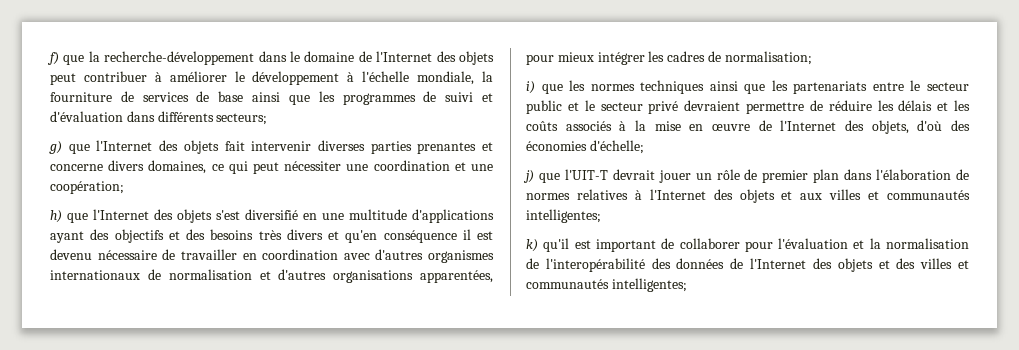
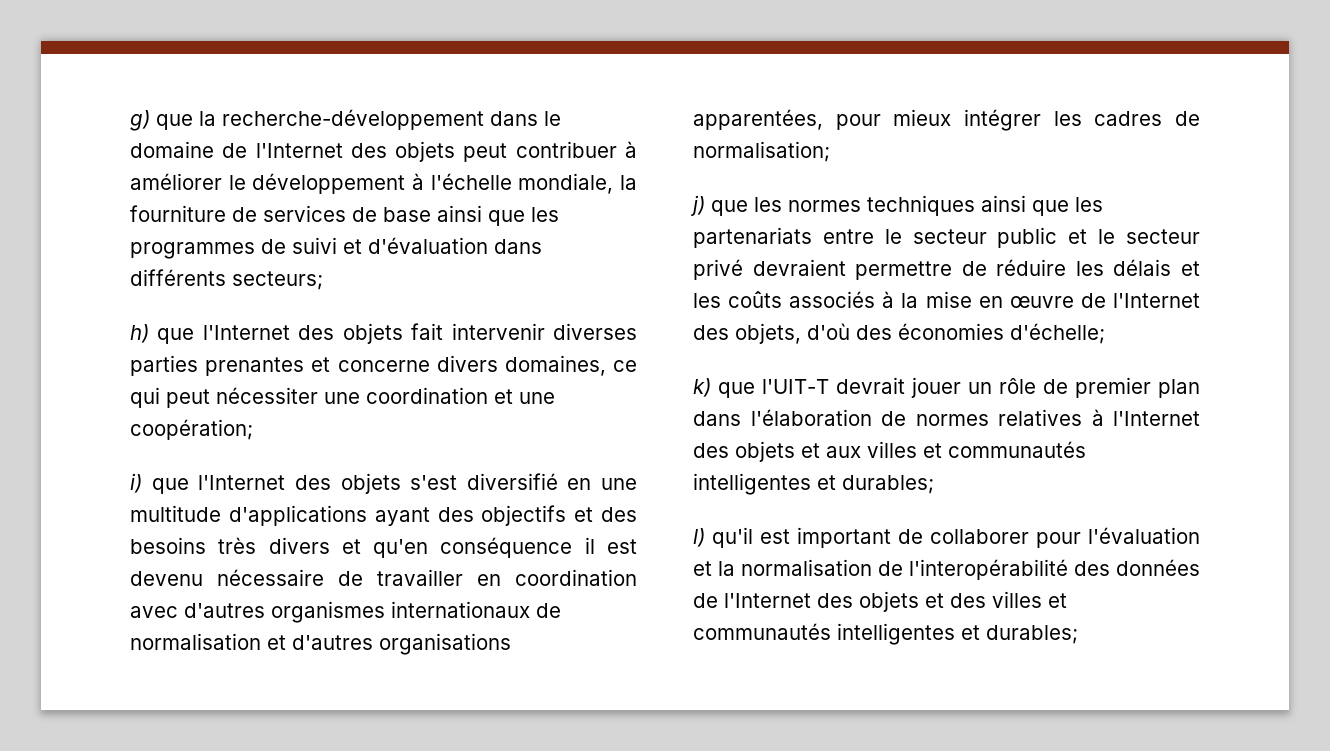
[47,52,59,65] f) -> [130,110,150,131] g)
[49,141,62,154] g) -> [130,324,149,343] h)
[50,210,62,223] h) -> [130,473,142,493] i)
[526,81,535,94] i) -> [691,195,705,216] j)
[523,170,534,183] j) -> [693,378,711,397] k)
[526,209,601,223] [526,239,538,252] intelligentes; // k) -> [693,473,934,495] [693,528,705,547] intelligentes et durables; // l)
[611,278,687,292] intelligentes; -> [837,623,1078,645] intelligentes et durables;

